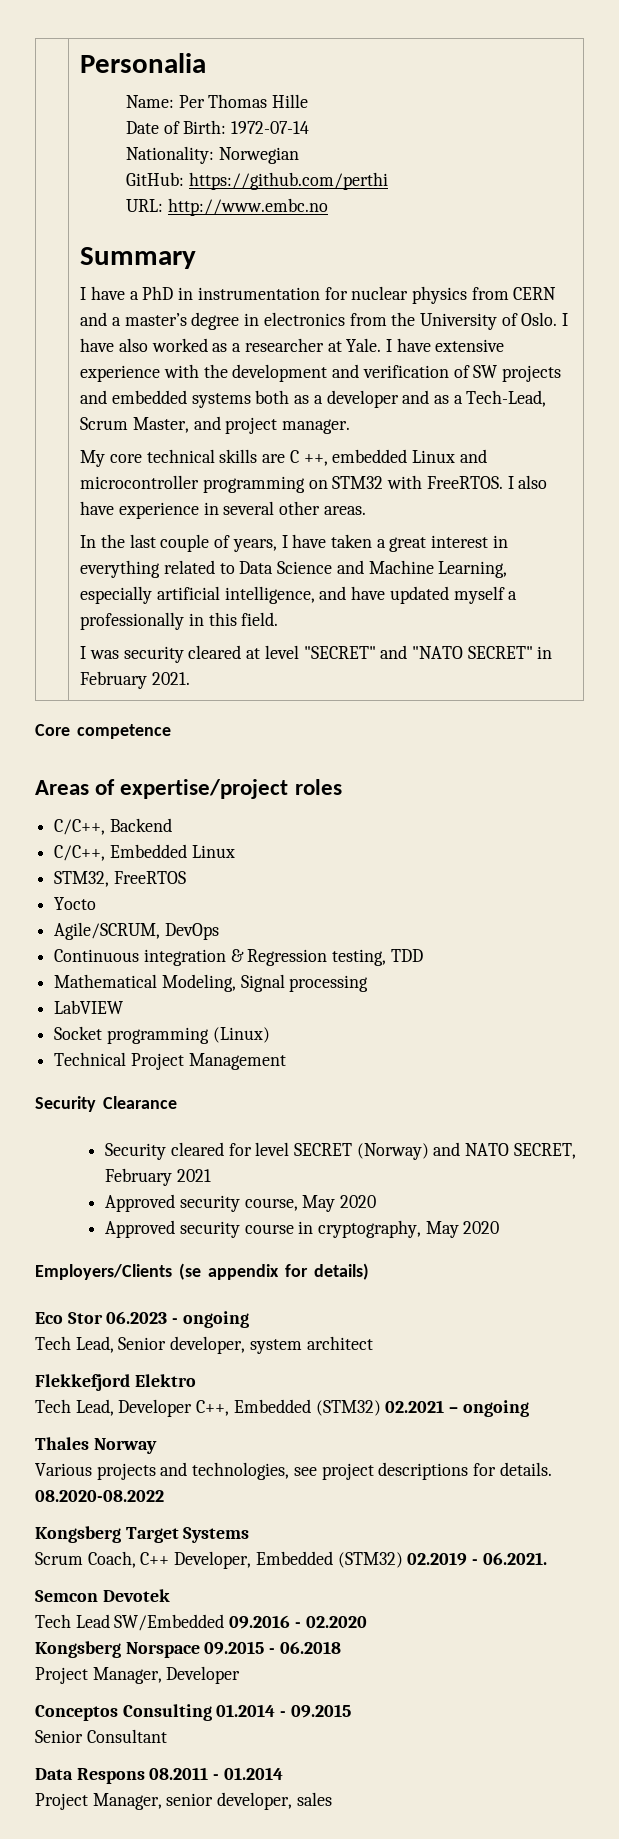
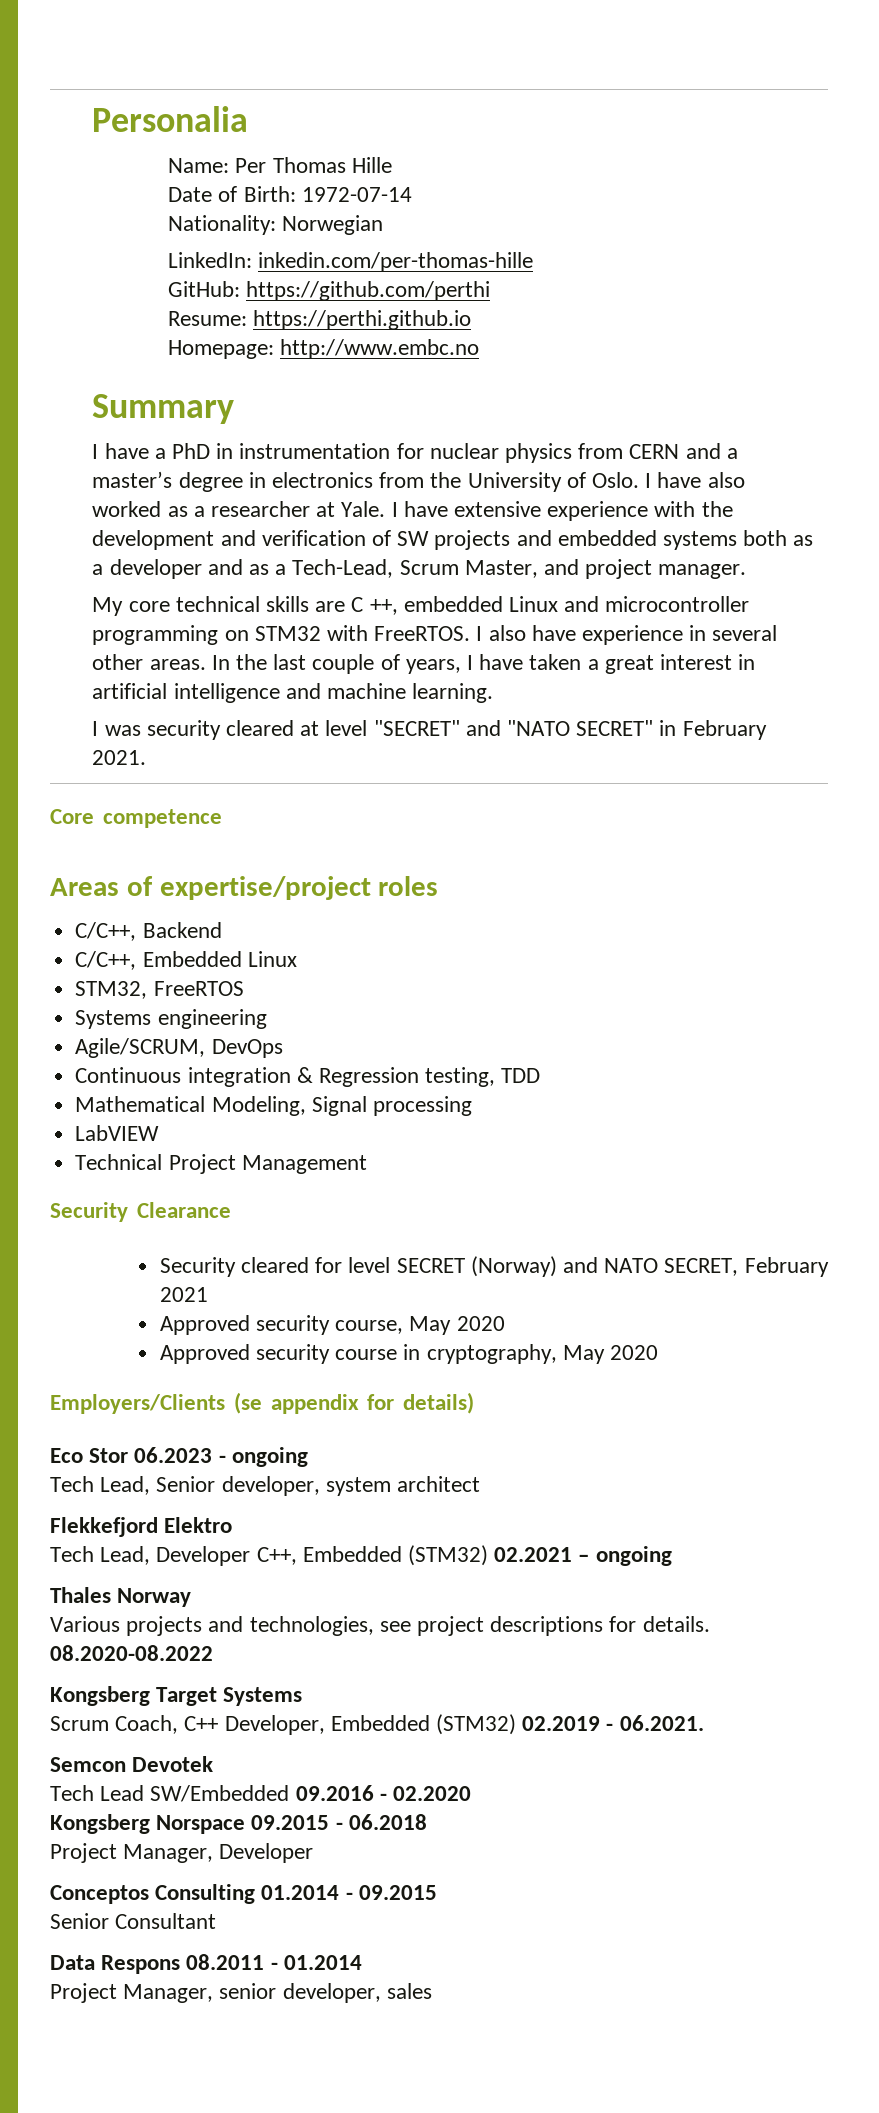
(299, 155) none -> [168,252,534,272] // LinkedIn: inkedin.com/per-thomas-hille
[126,199,164,212] URL: -> [168,310,472,330] [168,340,275,359] Resume: https://perthi.github.io // Homepage:
(366, 510) // -> (206, 664) none
[80,560,508,578] [80,586,518,604] [80,612,279,630] everything related to Data Science and Machine Learning, especially artificial intelligence, and have updated myself a professionally in this field. -> [92,683,494,703] artificial intelligence and machine learning.
[54,897,97,910] Yocto -> [75,1009,267,1029] Systems engineering
[54,1026,270,1044] // Socket programming (Linux) -> (160, 1133) none

